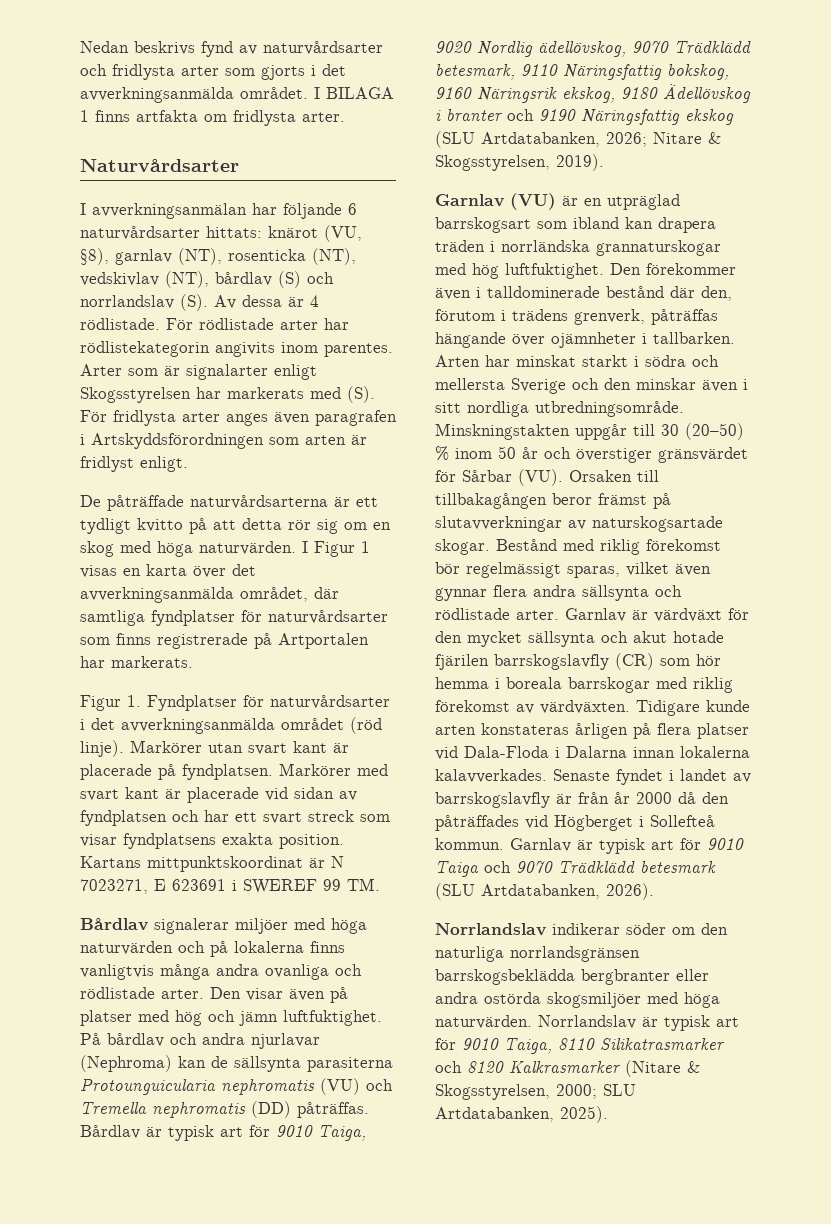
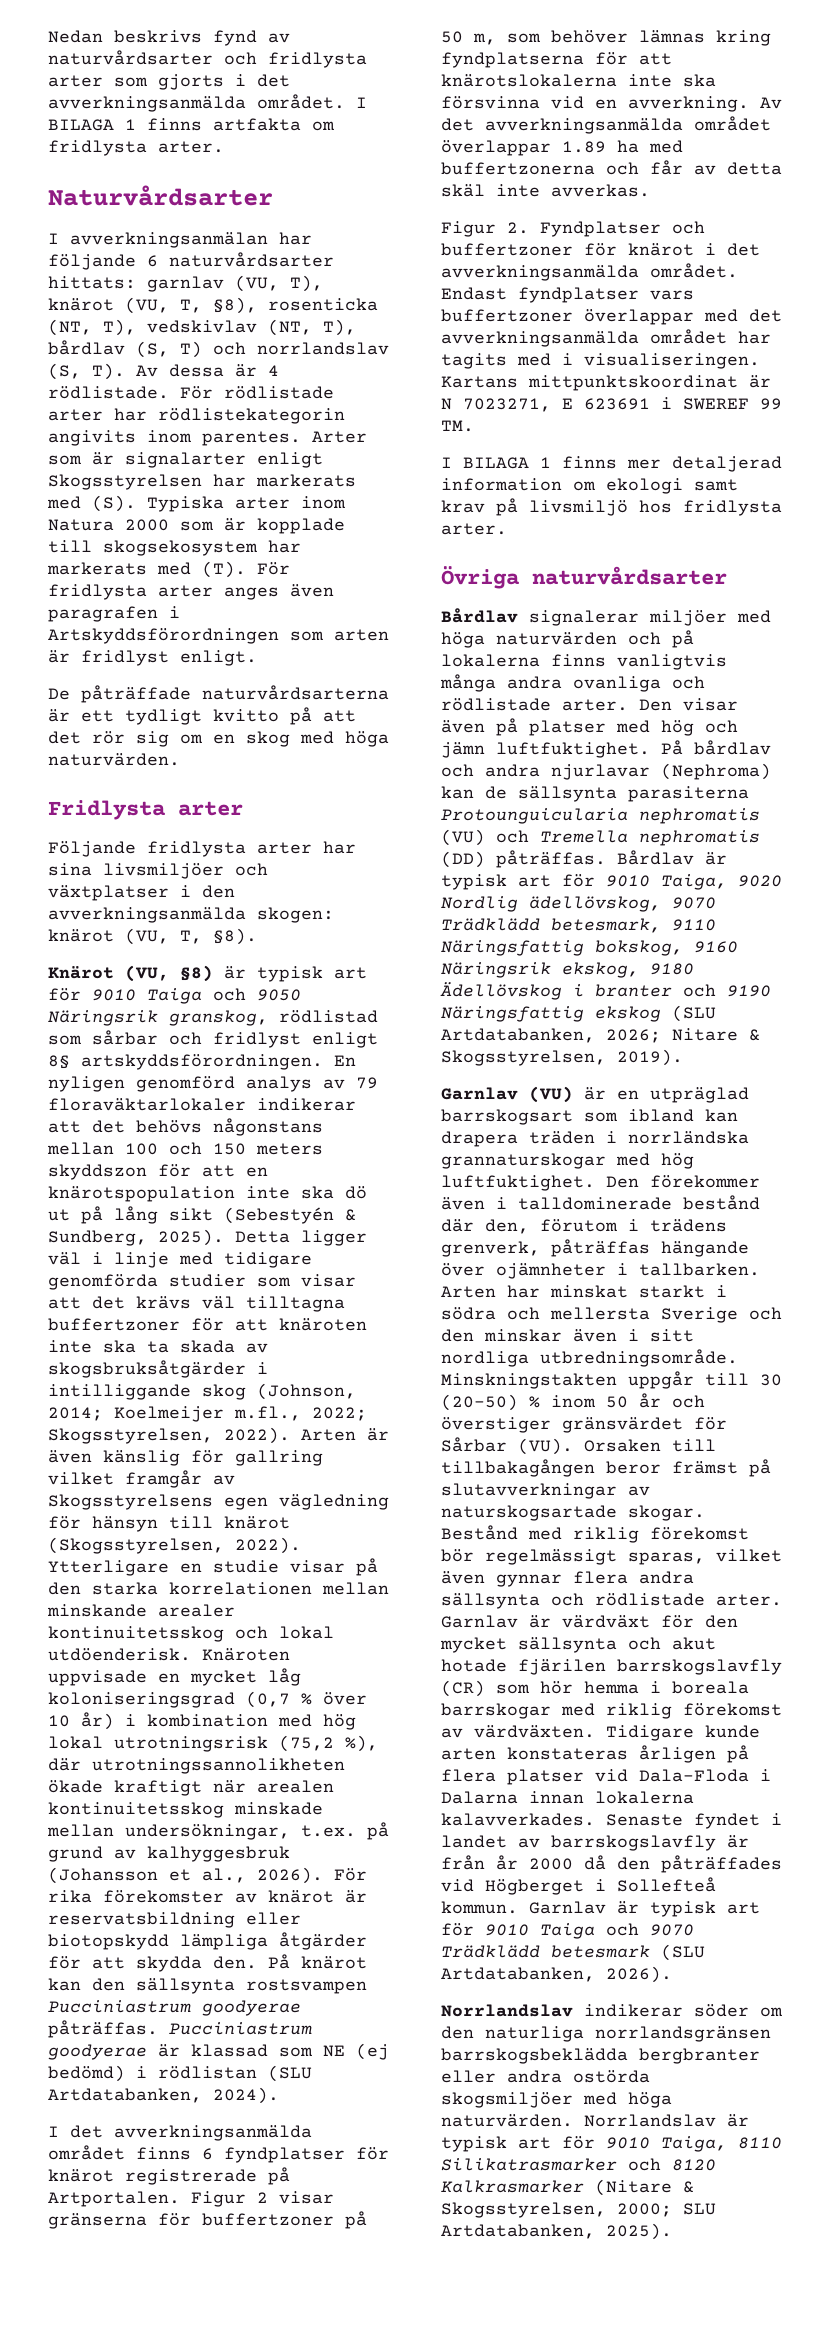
[268,225,362,242] [80,248,356,265] [80,271,334,288] [80,294,208,311] knärot (VU, §8), garnlav (NT), rosenticka (NT), vedskivlav (NT), bårdlav (S) och norrlandslav (S). -> [147,275,323,292] [48,297,378,314] [48,319,356,336] [48,340,389,358] [48,363,125,380] garnlav (VU, T), knärot (VU, T, §8), rosenticka (NT, T), vedskivlav (NT, T), bårdlav (S, T) och norrlandslav (S, T).
(375, 394) none -> [147,496,346,512] [48,518,345,534] [48,540,301,556] [47,561,246,578] Typiska arter inom Natura 2000 som är kopplade till skogsekosystem har markerats med (T).
[242,518,282,530] detta -> [48,731,81,744] det
[302,541,370,557] [80,564,256,578] [80,587,339,603] [80,610,388,626] [80,633,369,649] [80,656,193,668] [80,695,390,711] [80,717,382,734] [80,740,349,757] [80,763,388,780] [80,787,357,803] [80,810,390,826] [80,833,344,849] I Figur 1 visas en karta över det avverkningsanmälda området, där samtliga fyndplatser för naturvårdsarter som finns registrerade på Artportalen har markerats. // Figur 1. Fyndplatser för naturvårdsarter i det avverkningsanmälda området (röd linje). Markörer utan svart kant är placerade på fyndplatsen. Markörer med svart kant är placerade vid sidan av fyndplatsen och har ett svart streck som visar fyndplatsens exakta position. -> [48,800,243,820] [48,841,356,857] [48,863,268,879] [48,885,235,901] [48,907,334,923] [48,928,257,945] [48,965,367,982] [48,988,301,1004] [48,1010,378,1026] [48,1030,378,1048] [48,1054,356,1070] [48,1076,378,1092] [48,1098,356,1111] [48,1118,323,1136] [47,1142,323,1155] [48,1164,268,1180] [48,1186,367,1202] [48,1206,356,1224] [48,1229,367,1246] [48,1252,312,1268] [48,1274,356,1290] [48,1296,345,1312] [48,1318,367,1331] [48,1340,268,1353] [48,1360,268,1378] [48,1383,356,1400] [48,1406,367,1422] [48,1427,389,1444] [48,1450,323,1466] [48,1470,235,1488] [48,1494,389,1510] [48,1516,290,1532] [48,1537,301,1554] [48,1558,378,1576] [48,1582,389,1595] [47,1604,235,1617] [48,1626,334,1642] [48,1648,290,1661] [48,1668,301,1686] [48,1691,367,1708] [48,1712,356,1730] [48,1735,378,1752] [48,1758,345,1774] [48,1780,334,1796] [48,1802,323,1818] [47,1822,389,1840] [48,1846,290,1862] [48,1867,367,1884] [48,1890,367,1903] [48,1912,301,1928] [48,1932,367,1950] [48,1954,367,1972] [48,1978,367,1994] [48,2000,301,2016] [48,2020,312,2038] [48,2043,389,2060] [48,2065,312,2082] [48,2087,279,2104] [48,2125,312,2141] [48,2145,389,2163] [48,2167,290,2185] [48,2191,334,2207] [48,2211,367,2229] [441,30,771,46] [441,52,672,68] [441,74,716,87] [441,96,782,112] [441,116,771,134] [441,140,683,156] [441,160,782,175] [441,184,650,197] [441,221,705,237] [441,243,760,256] [441,263,738,281] [441,287,694,303] [441,309,782,325] [441,329,771,347] [441,353,760,369] // Fridlysta arter // Följande fridlysta arter har sina livsmiljöer och växtplatser i den avverkningsanmälda skogen: knärot (VU, T, §8). // Knärot (VU, §8) är typisk art för 9010 Taiga och 9050 Näringsrik granskog, rödlistad som sårbar och fridlyst enligt 8§ artskyddsförordningen. En nyligen genomförd analys av 79 floraväktarlokaler indikerar att det behövs någonstans mellan 100 och 150 meters skyddszon för att en knärotspopulation inte ska dö ut på lång sikt (Sebestyén & Sundberg, 2025). Detta ligger väl i linje med tidigare genomförda studier som visar att det krävs väl tilltagna buffertzoner för att knäroten inte ska ta skada av skogsbruksåtgärder i intilliggande skog (Johnson, 2014; Koelmeijer m.fl., 2022; Skogsstyrelsen, 2022). Arten är även känslig för gallring vilket framgår av Skogsstyrelsens egen vägledning för hänsyn till knärot (Skogsstyrelsen, 2022). Ytterligare en studie visar på den starka korrelationen mellan minskande arealer kontinuitetsskog och lokal utdöenderisk. Knäroten uppvisade en mycket låg koloniseringsgrad (0,7 % över 10 år) i kombination med hög lokal utrotningsrisk (75,2 %), där utrotningssannolikheten ökade kraftigt när arealen kontinuitetsskog minskade mellan undersökningar, t.ex. på grund av kalhyggesbruk (Johansson et al., 2026). För rika förekomster av knärot är reservatsbildning eller biotopskydd lämpliga åtgärder för att skydda den. På knärot kan den sällsynta rostsvampen Pucciniastrum goodyerae påträffas. Pucciniastrum goodyerae är klassad som NE (ej bedömd) i rödlistan (SLU Artdatabanken, 2024). // I det avverkningsanmälda området finns 6 fyndplatser för knärot registrerade på Artportalen. Figur 2 visar gränserna för buffertzoner på 50 m, som behöver lämnas kring fyndplatserna för att knärotslokalerna inte ska försvinna vid en avverkning. Av det avverkningsanmälda området överlappar 1.89 ha med buffertzonerna och får av detta skäl inte avverkas. // Figur 2. Fyndplatser och buffertzoner för knärot i det avverkningsanmälda området. Endast fyndplatser vars buffertzoner överlappar med det avverkningsanmälda området har tagits med i visualiseringen.
(380, 884) none -> [441,456,782,472] [441,478,738,494] [441,498,782,516] [441,523,507,535] [441,566,727,589] // I BILAGA 1 finns mer detaljerad information om ekologi samt krav på livsmiljö hos fridlysta arter. // Övriga naturvårdsarter

